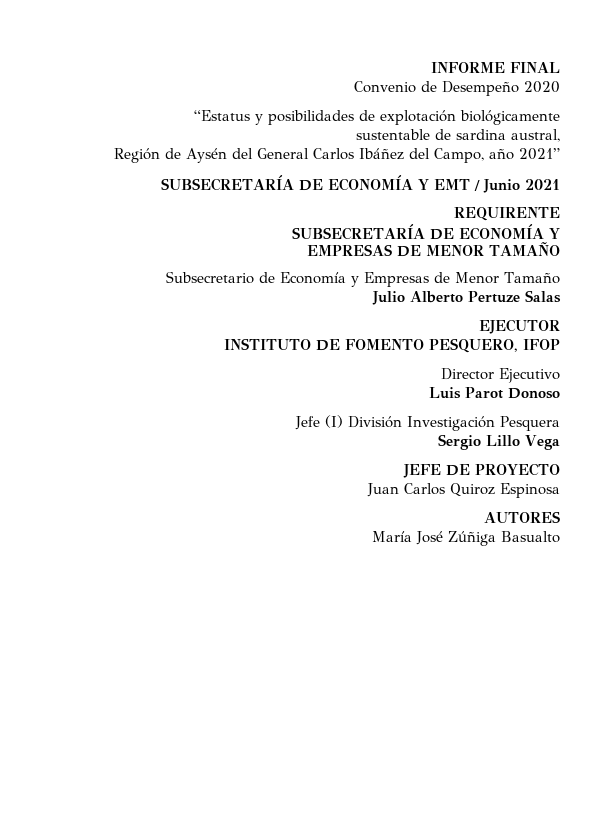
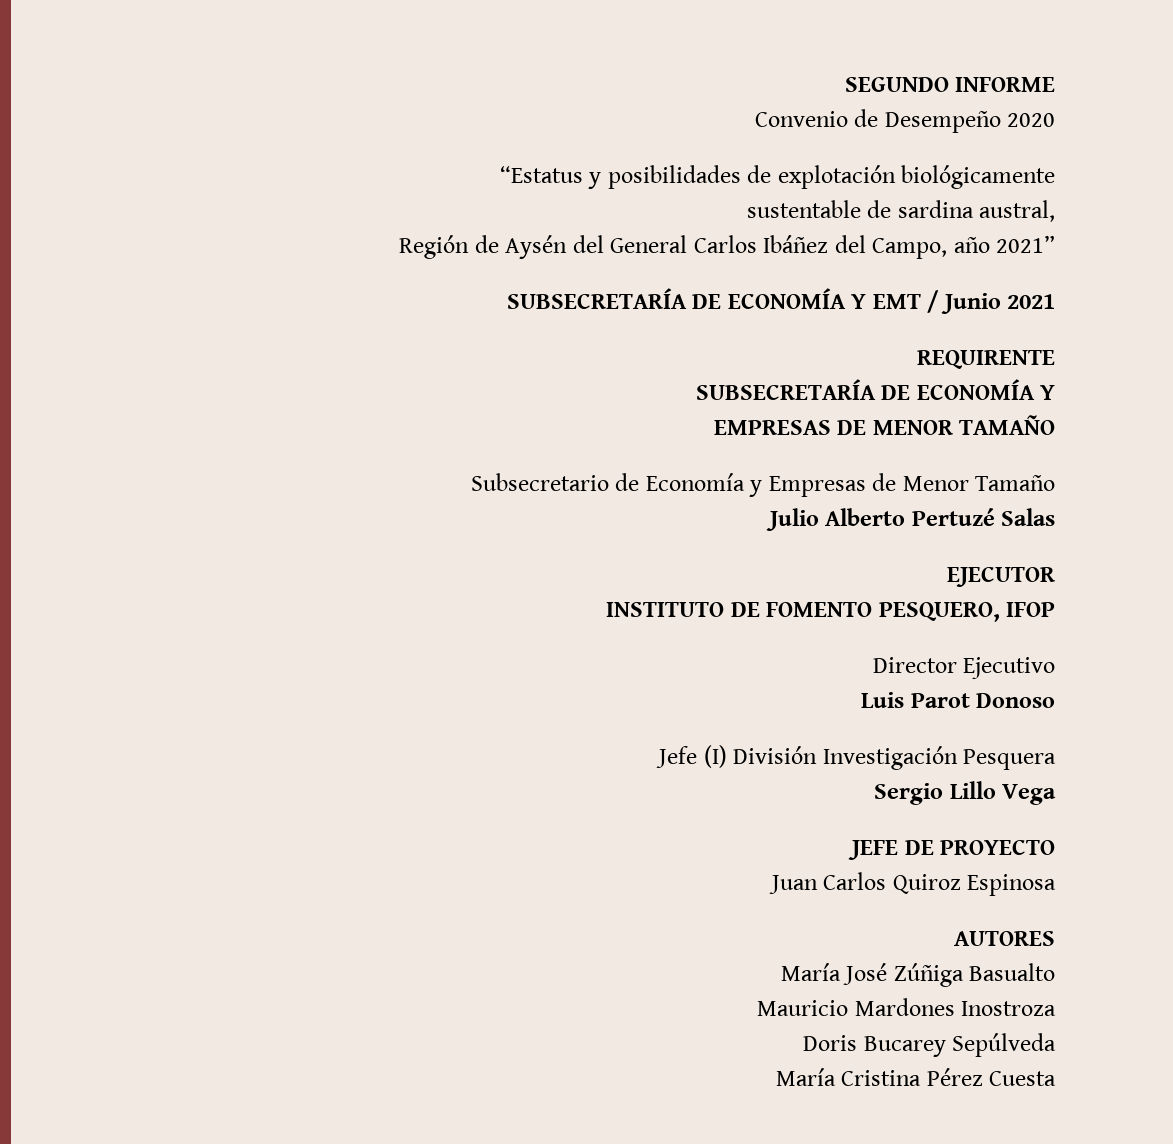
(431, 67) none -> [844,77,949,92] SEGUNDO
[510,62,560,73] FINAL -> (1055, 84) none
[468,291,520,303] Pertuze -> [911,508,995,526] Pertuzé
(560, 537) none -> [757,998,1056,1016] [803,1033,1056,1057] [775,1068,1056,1086] // Mauricio Mardones Inostroza // Doris Bucarey Sepúlveda // María Cristina Pérez Cuesta

